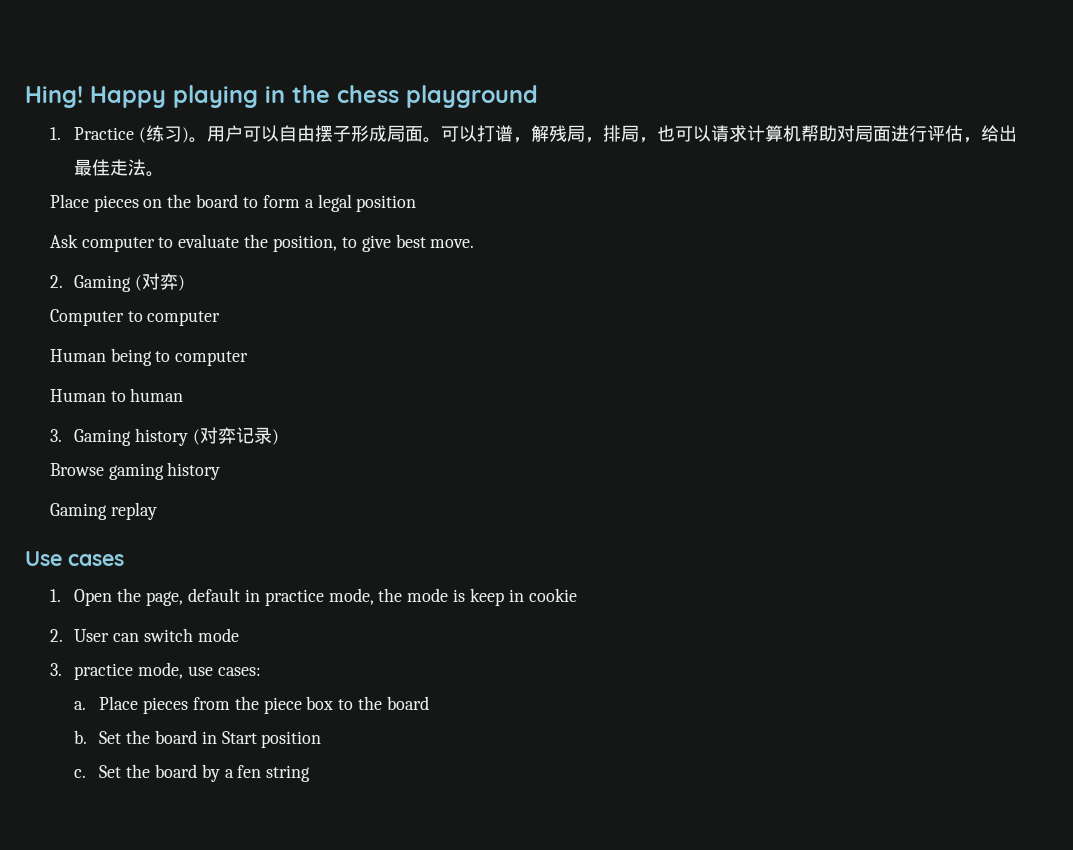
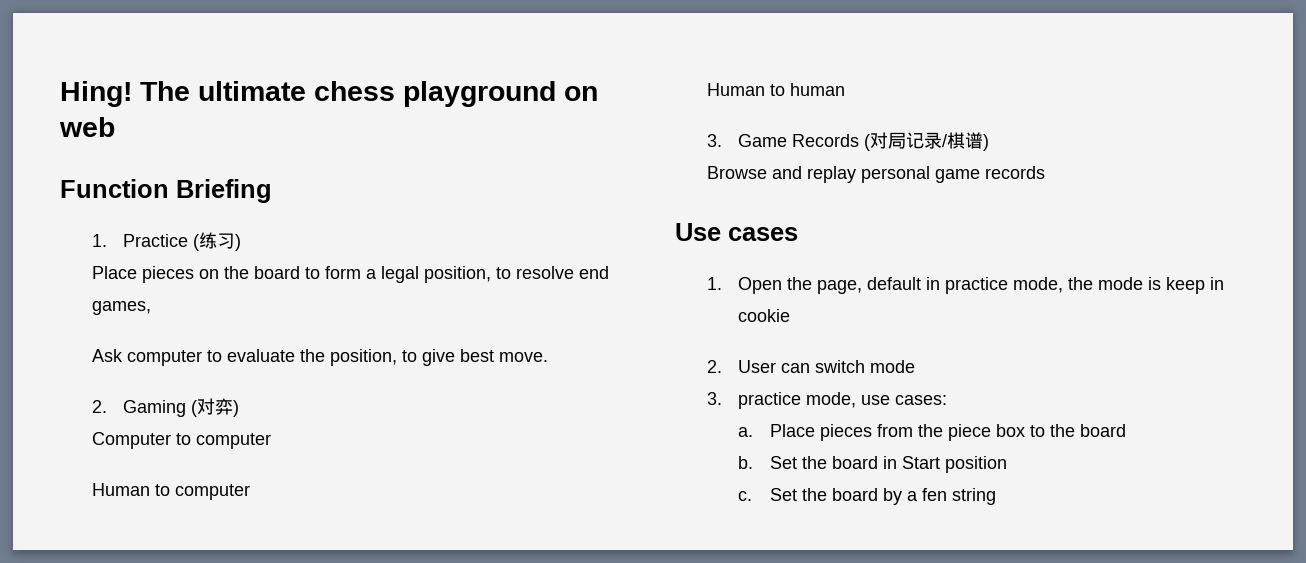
[90,85,538,108] Happy playing in the chess playground -> [140,81,598,107] [59,117,115,137] [60,179,272,203] The ultimate chess playground on web // Function Briefing
[189,125,1018,143] [74,159,165,177] 。用户可以自由摆子形成局面。可以打谱，解残局，排局，也可以请求计算机帮助对局面进行评估，给出最佳走法。 -> (242, 242) none
[356,195,417,212] position -> [423,266,609,283] [91,301,151,315] position, to resolve end games,
[110,348,152,366] being -> (150, 489) none
[74,427,280,446] [49,462,221,480] [49,502,157,520] Gaming history (对弈记录) // Browse gaming history // Gaming replay -> [738,132,990,151] [706,166,1045,183] Game Records (对局记录/棋谱) // Browse and replay personal game records

